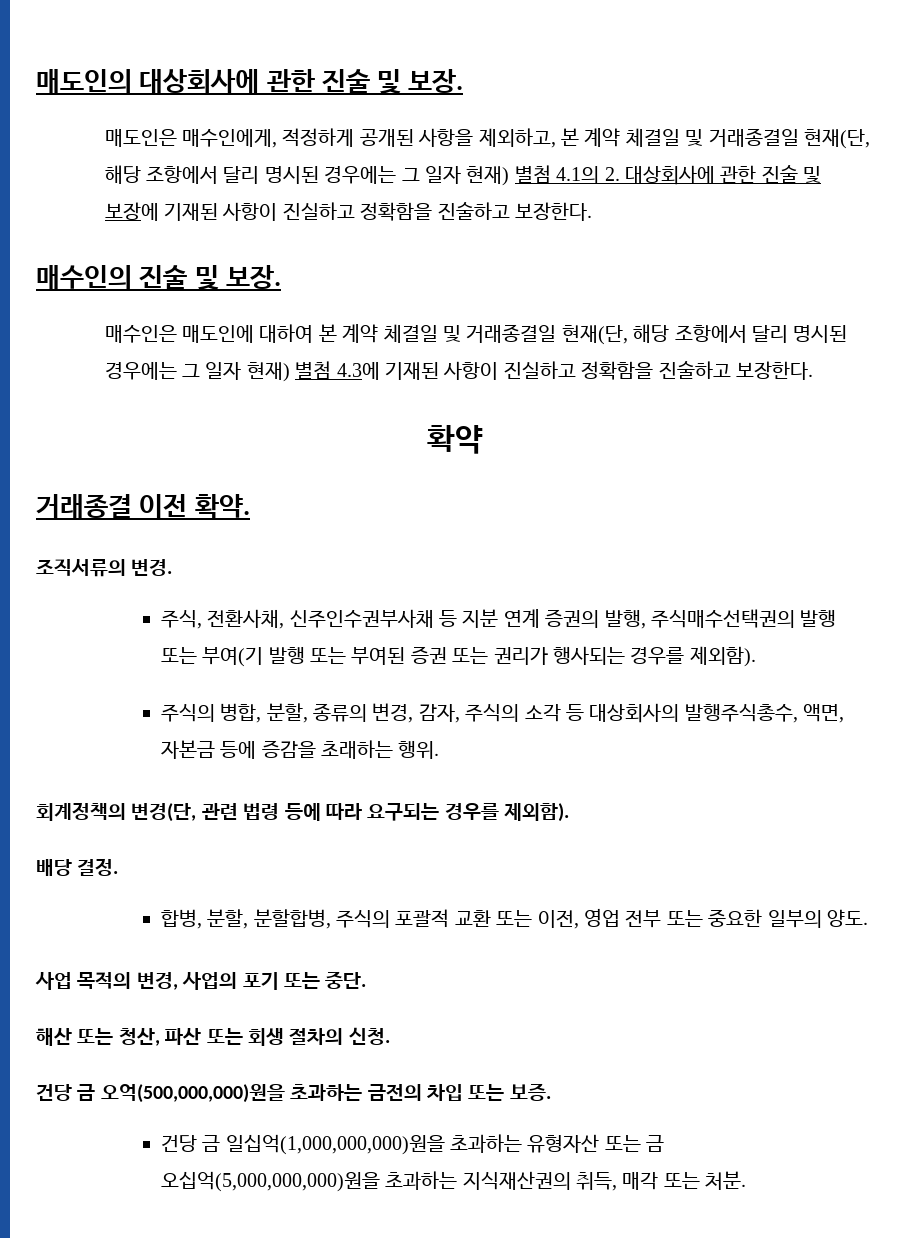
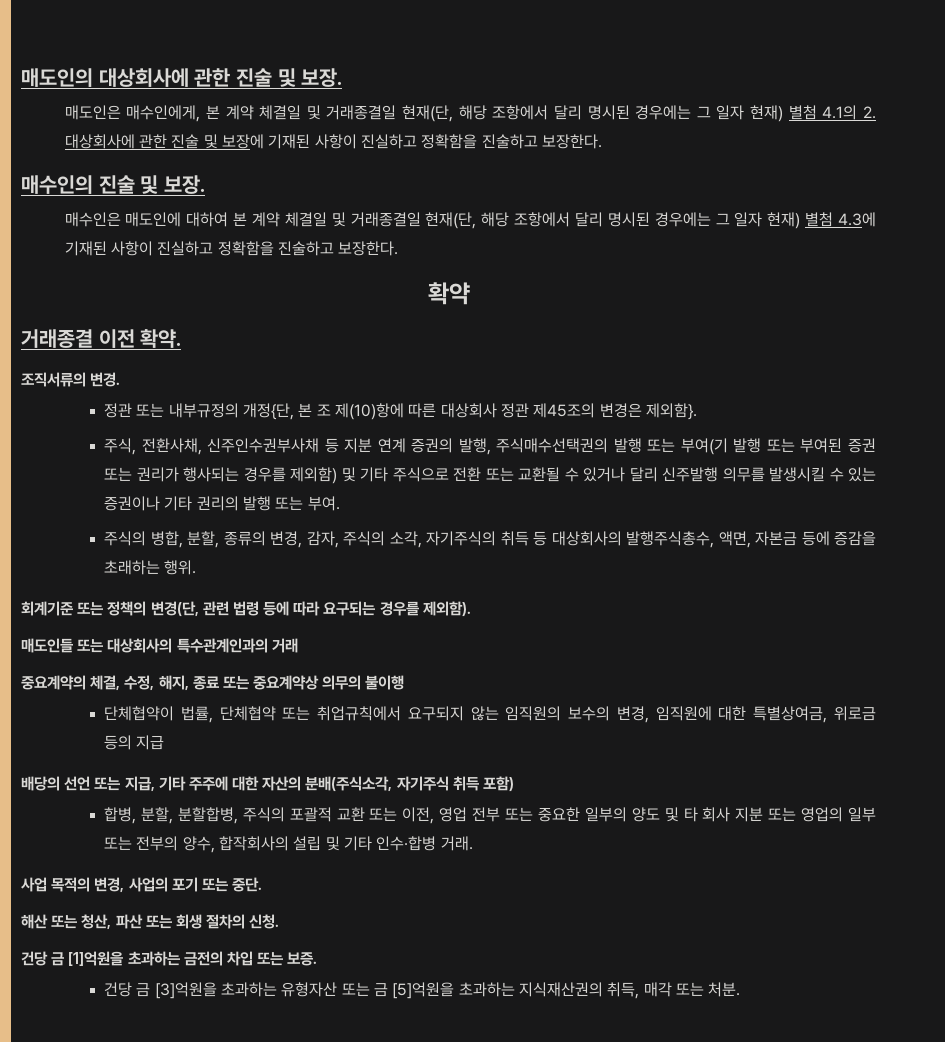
[282,128,556,148] 적정하게 공개된 사항을 제외하고, -> (201, 113) none
(173, 567) none -> [104,403,697,420] // 정관 또는 내부규정의 개정{단, 본 조 제(10)항에 따른 대상회사 정관 제45조의 변경은 제외함}.
[689,646,756,667] 제외함). -> [290,467,877,484] [104,496,340,511] 제외함) 및 기타 주식으로 전환 또는 교환될 수 있거나 달리 신주발행 의무를 발생시킬 수 있는 증권이나 기타 권리의 발행 또는 부여.
[524,704,561,722] 소각 -> [389,531,529,548] 소각, 자기주식의 취득
[36,802,126,821] 회계정책의 -> [21,601,147,616] 회계기준 또는 정책의
[36,858,119,876] 배당 결정. -> [21,638,298,653] [21,675,405,691] [104,706,876,723] [104,735,165,750] [21,776,515,792] 매도인들 또는 대상회사의 특수관계인과의 거래 // 중요계약의 체결, 수정, 해지, 종료 또는 중요계약상 의무의 불이행 // 단체협약이 법률, 단체협약 또는 취업규칙에서 요구되지 않는 임직원의 보수의 변경, 임직원에 대한 특별상여금, 위로금 등의 지급 // 배당의 선언 또는 지급, 기타 주주에 대한 자산의 분배(주식소각, 자기주식 취득 포함)
[827,909,869,927] 양도. -> [631,807,877,822] [104,836,473,853] 양도 및 타 회사 지분 또는 영업의 일부 또는 전부의 양수, 합작회사의 설립 및 기타 인수·합병 거래.
[100,1084,285,1103] 오억(500,000,000)원을 -> [68,951,124,966] [1]억원을
[225,1134,445,1155] 일십억(1,000,000,000)원을 -> [154,982,217,999] [3]억원을
[160,1171,380,1192] 오십억(5,000,000,000)원을 -> [392,982,455,999] [5]억원을

